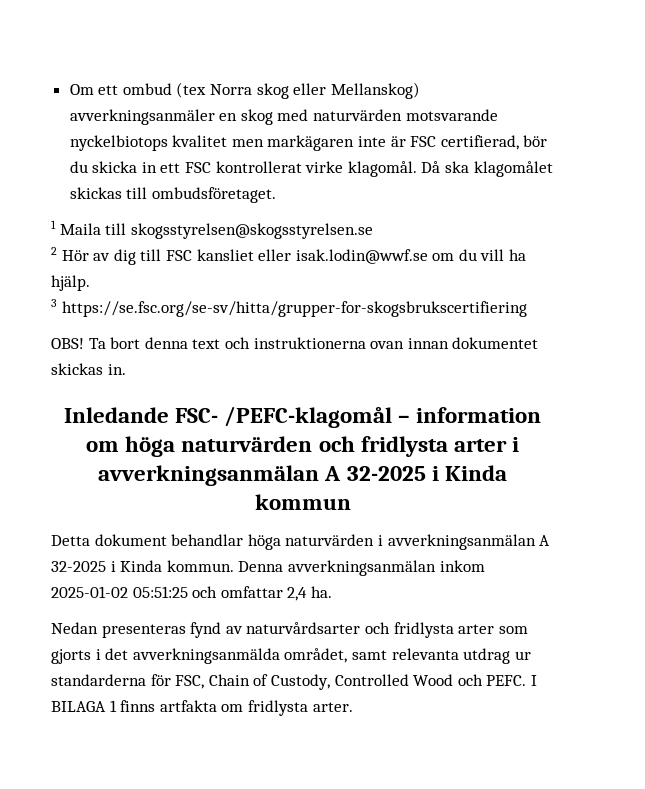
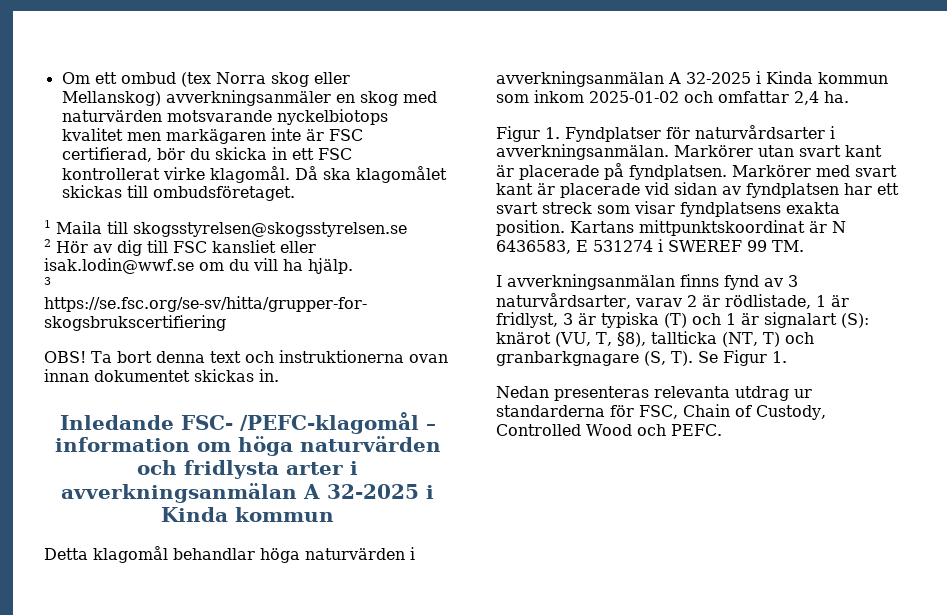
[94,534,167,546] dokument -> [93,546,168,563] klagomål
[166,560,436,576] kommun. Denna avverkningsanmälan -> [818,72,888,84] [496,94,529,103] kommun som
[132,586,188,598] 05:51:25 -> (679, 97) none
[51,622,528,638] [51,648,387,664] Nedan presenteras fynd av naturvårdsarter och fridlysta arter som gjorts i det avverkningsanmälda området, samt -> [496,125,835,142] [496,144,882,160] [496,163,897,180] [496,182,899,198] [496,201,840,217] [496,220,846,236] [496,239,804,254] [496,274,798,290] [496,293,849,309] [496,312,869,328] [496,331,814,347] [496,350,787,366] [496,386,649,401] Figur 1. Fyndplatser för naturvårdsarter i avverkningsanmälan. Markörer utan svart kant är placerade på fyndplatsen. Markörer med svart kant är placerade vid sidan av fyndplatsen har ett svart streck som visar fyndplatsens exakta position. Kartans mittpunktskoordinat är N 6436583, E 531274 i SWEREF 99 TM. // I avverkningsanmälan finns fynd av 3 naturvårdsarter, varav 2 är rödlistade, 1 är fridlyst, 3 är typiska (T) och 1 är signalart (S): knärot (VU, T, §8), tallticka (NT, T) och granbarkgnagare (S, T). Se Figur 1. // Nedan presenteras
[530,675,537,686] [51,700,353,716] I BILAGA 1 finns artfakta om fridlysta arter. -> (722, 430) none

